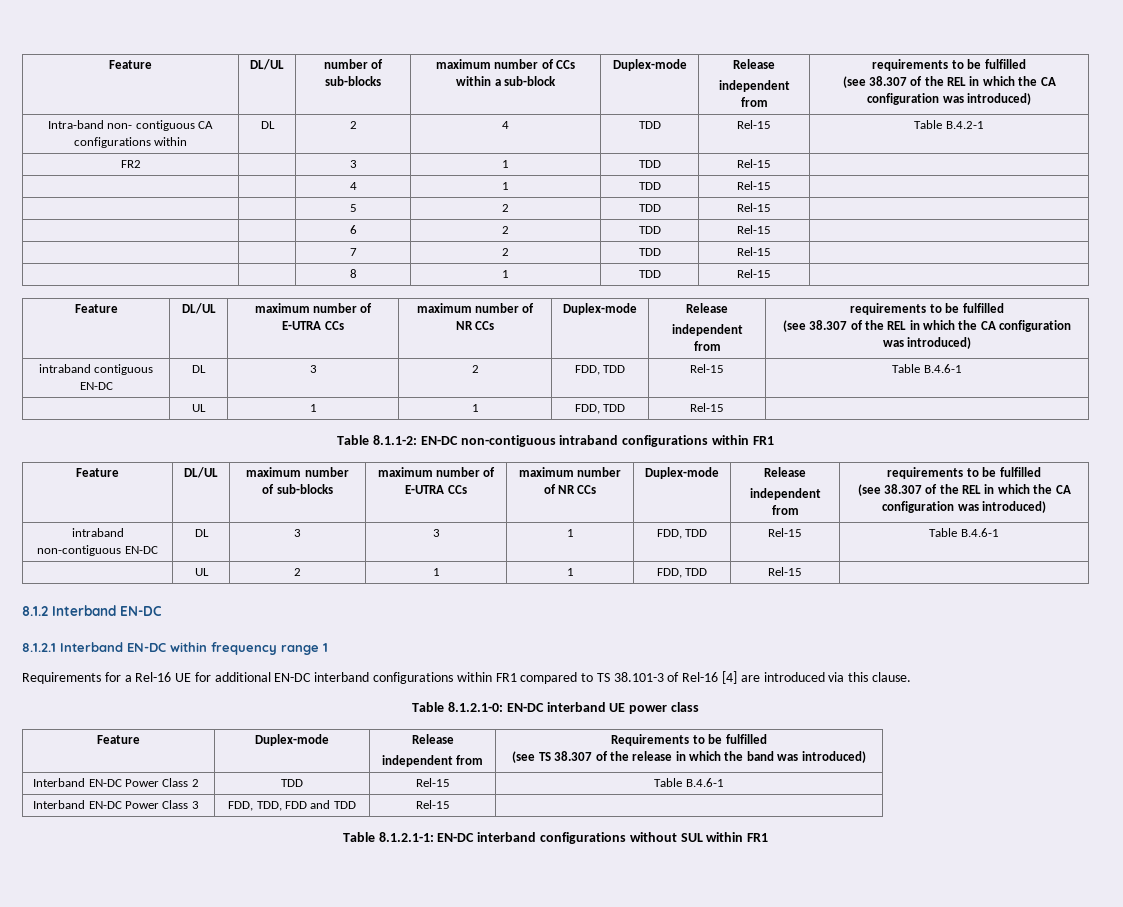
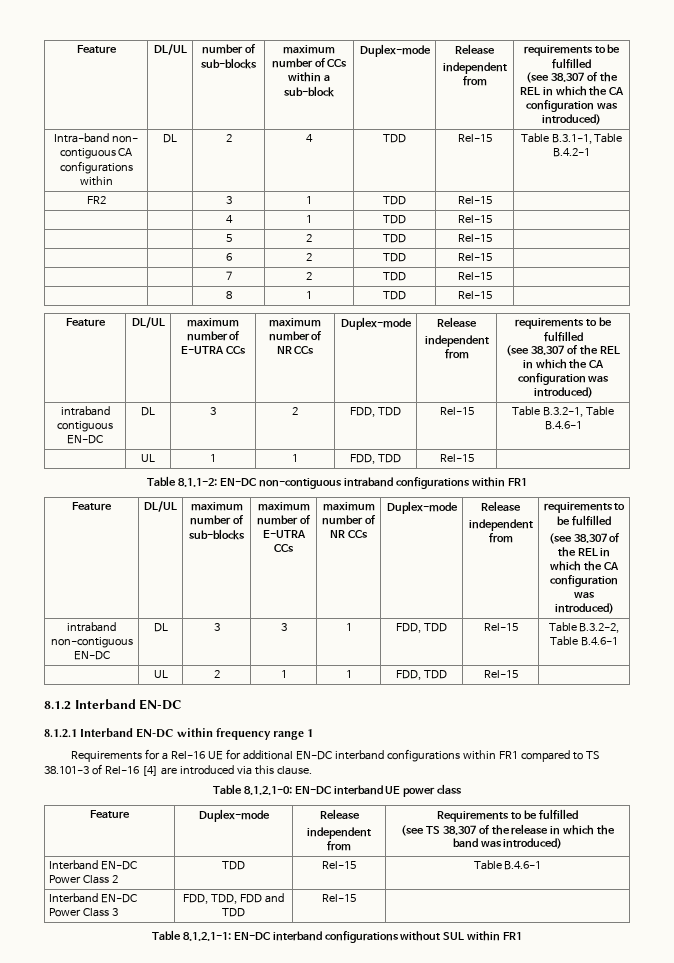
(943, 124) none -> [551,133,623,144] B.3.1-1, Table
(921, 368) none -> [543,406,614,417] B.3.2-1, Table
(958, 532) none -> [579,623,620,633] [550,636,579,646] B.3.2-2, Table

